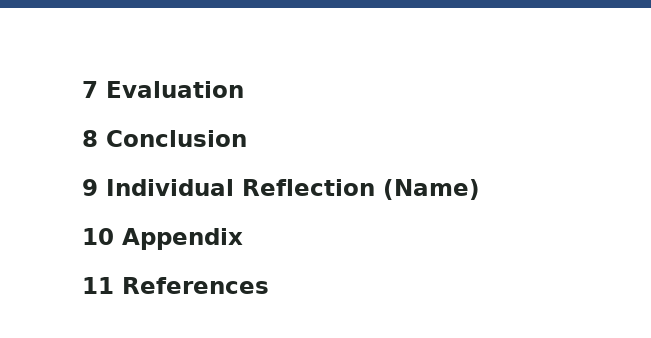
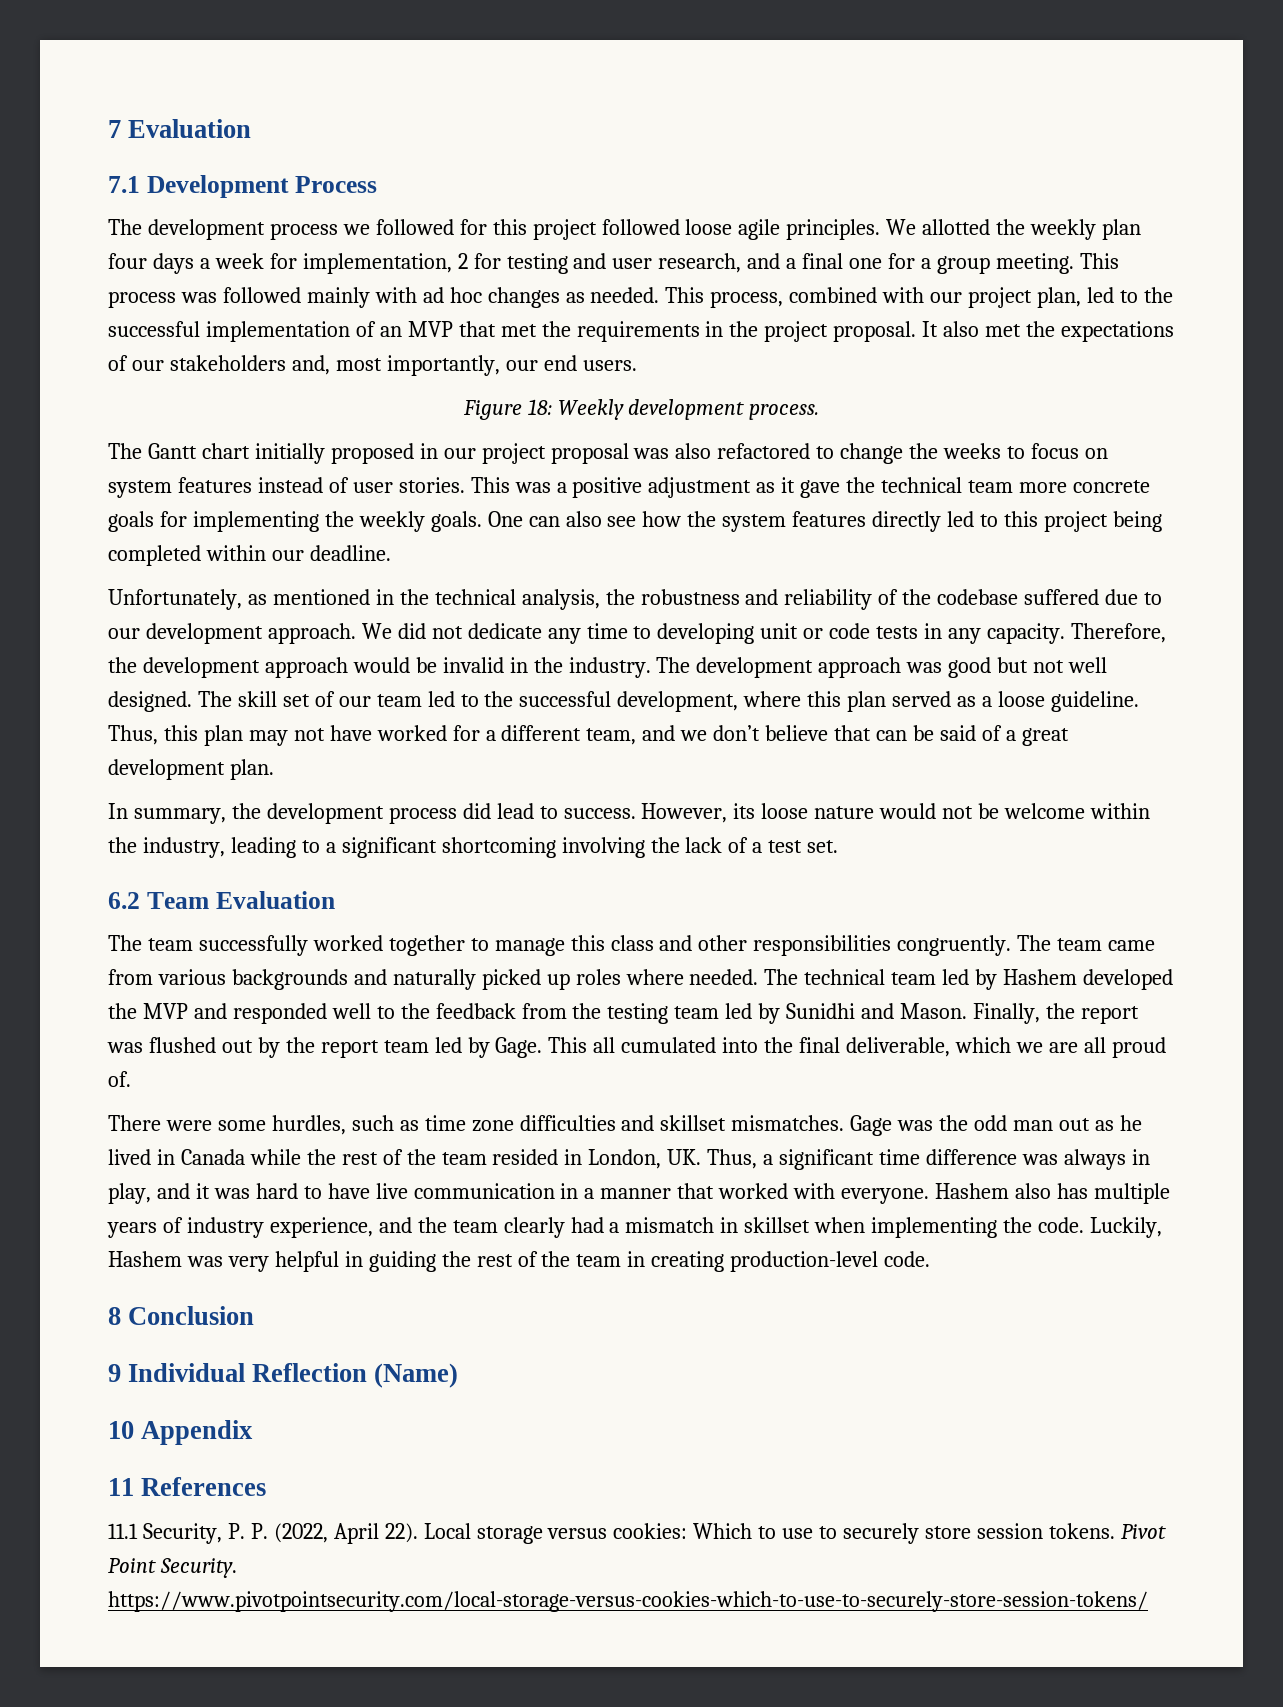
(244, 89) none -> [108,175,377,198] [108,219,1142,240] [108,253,1119,274] [108,287,1173,308] [108,321,1174,342] [108,355,637,376] [462,399,820,420] [108,443,1108,464] [108,477,1150,498] [108,511,1162,532] [108,545,391,566] [108,589,1163,610] [108,623,1166,644] [108,657,1108,678] [108,691,1139,712] [108,725,1069,746] [108,759,274,780] [108,803,1150,824] [108,837,839,858] [108,891,335,909] [108,935,1156,956] [108,969,1174,990] [108,1003,1139,1024] [107,1037,1166,1058] [108,1071,131,1087] [108,1115,1142,1136] [108,1149,1150,1170] [108,1183,1170,1204] [107,1217,1162,1238] [108,1251,931,1272] // 7.1 Development Process // The development process we followed for this project followed loose agile principles. We allotted the weekly plan four days a week for implementation, 2 for testing and user research, and a final one for a group meeting. This process was followed mainly with ad hoc changes as needed. This process, combined with our project plan, led to the successful implementation of an MVP that met the requirements in the project proposal. It also met the expectations of our stakeholders and, most importantly, our end users. // Figure 18: Weekly development process. // The Gantt chart initially proposed in our project proposal was also refactored to change the weeks to focus on system features instead of user stories. This was a positive adjustment as it gave the technical team more concrete goals for implementing the weekly goals. One can also see how the system features directly led to this project being completed within our deadline. // Unfortunately, as mentioned in the technical analysis, the robustness and reliability of the codebase suffered due to our development approach. We did not dedicate any time to developing unit or code tests in any capacity. Therefore, the development approach would be invalid in the industry. The development approach was good but not well designed. The skill set of our team led to the successful development, where this plan served as a loose guideline. Thus, this plan may not have worked for a different team, and we don’t believe that can be said of a great development plan. // In summary, the development process did lead to success. However, its loose nature would not be welcome within the industry, leading to a significant shortcoming involving the lack of a test set. // 6.2 Team Evaluation // The team successfully worked together to manage this class and other responsibilities congruently. The team came from various backgrounds and naturally picked up roles where needed. The technical team led by Hashem developed the MVP and responded well to the feedback from the testing team led by Sunidhi and Mason. Finally, the report was flushed out by the report team led by Gage. This all cumulated into the final deliverable, which we are all proud of. // There were some hurdles, such as time zone difficulties and skillset mismatches. Gage was the odd man out as he lived in Canada while the rest of the team resided in London, UK. Thus, a significant time difference was always in play, and it was hard to have live communication in a manner that worked with everyone. Hashem also has multiple years of industry experience, and the team clearly had a mismatch in skillset when implementing the code. Luckily, Hashem was very helpful in guiding the rest of the team in creating production-level code.
(269, 285) none -> [108,1523,1166,1544] [108,1558,237,1578] [108,1591,1148,1612] // 11.1 Security, P. P. (2022, April 22). Local storage versus cookies: Which to use to securely store session tokens. Pivot Point Security. https://www.pivotpointsecurity.com/local-storage-versus-cookies-which-to-use-to-securely-store-session-tokens/

